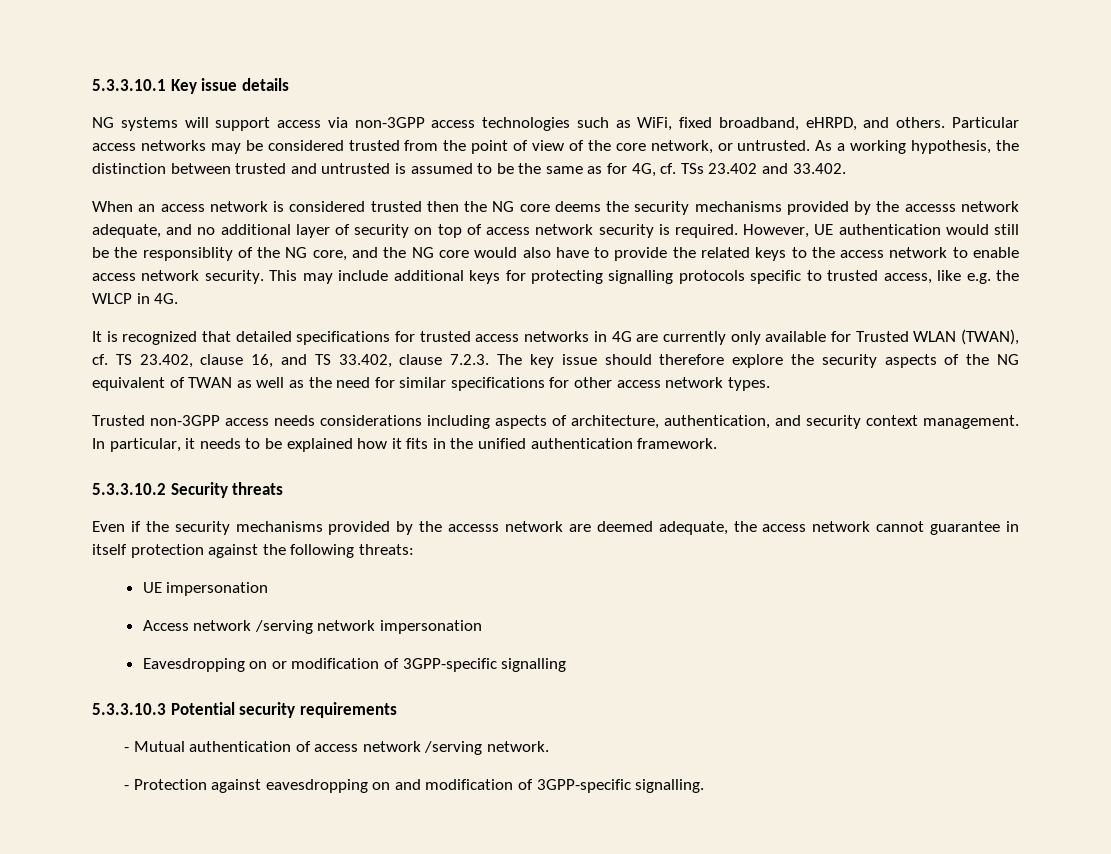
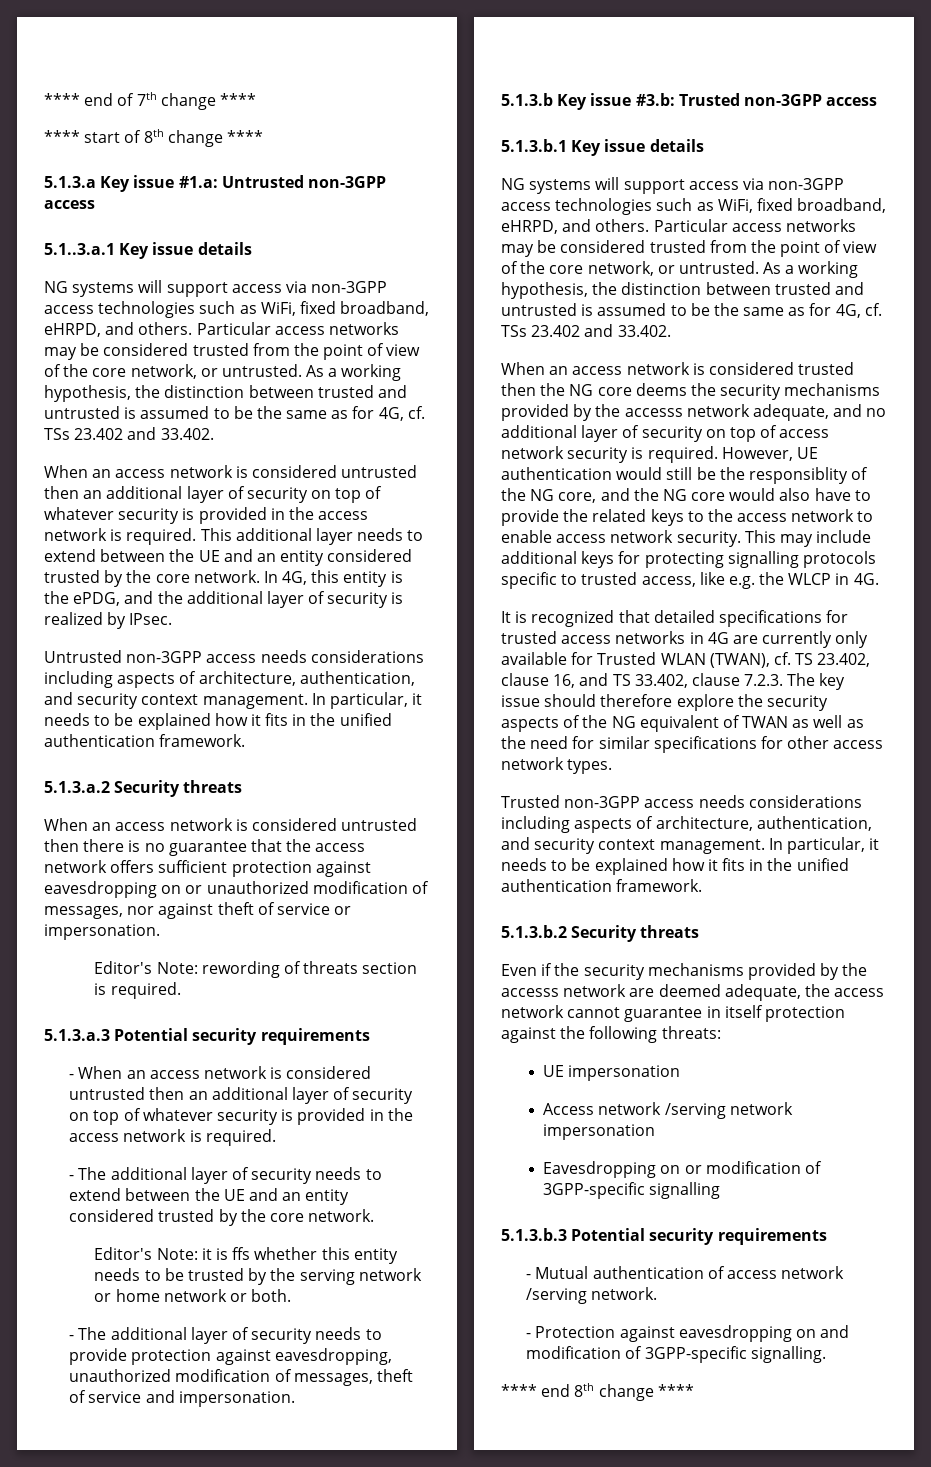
[92,79,166,91] 5.3.3.10.1 -> [44,92,256,110] [44,129,263,147] [44,175,386,192] [44,200,95,209] [44,242,252,259] [44,280,388,297] [44,301,430,318] [44,322,399,337] [44,343,421,360] [44,364,402,381] [44,385,407,402] [44,406,425,421] [44,427,214,440] [44,465,418,478] [44,486,383,503] [44,507,369,524] [44,528,424,545] [44,549,413,566] [44,570,403,587] [44,591,404,608] [44,612,173,629] [44,650,424,663] [44,671,415,688] [44,692,423,709] [44,713,392,730] [44,734,246,747] [44,780,243,797] [44,818,418,831] [44,839,366,856] [44,860,371,877] [44,881,429,898] [44,902,352,919] [44,924,160,940] [94,961,418,978] [94,982,181,999] [44,1028,370,1045] [69,1066,372,1079] [69,1087,414,1104] [69,1108,413,1125] [69,1129,276,1146] [69,1167,382,1184] [69,1188,350,1205] [69,1209,375,1226] [94,1247,398,1264] [94,1268,422,1285] [94,1289,292,1302] [69,1327,382,1344] [69,1348,392,1365] [69,1369,413,1386] [69,1390,295,1407] [501,93,878,110] [501,139,567,152] **** end of 7th change **** // **** start of 8th change **** // 5.1.3.a Key issue #1.a: Untrusted non-3GPP access // 5.1..3.a.1 Key issue details // NG systems will support access via non-3GPP access technologies such as WiFi, fixed broadband, eHRPD, and others. Particular access networks may be considered trusted from the point of view of the core network, or untrusted. As a working hypothesis, the distinction between trusted and untrusted is assumed to be the same as for 4G, cf. TSs 23.402 and 33.402. // When an access network is considered untrusted then an additional layer of security on top of whatever security is provided in the access network is required. This additional layer needs to extend between the UE and an entity considered trusted by the core network. In 4G, this entity is the ePDG, and the additional layer of security is realized by IPsec. // Untrusted non-3GPP access needs considerations including aspects of architecture, authentication, and security context management. In particular, it needs to be explained how it fits in the unified authentication framework. // 5.1.3.a.2 Security threats // When an access network is considered untrusted then there is no guarantee that the access network offers sufficient protection against eavesdropping on or unauthorized modification of messages, nor against theft of service or impersonation. // Editor's Note: rewording of threats section is required. // 5.1.3.a.3 Potential security requirements // - When an access network is considered untrusted then an additional layer of security on top of whatever security is provided in the access network is required. // - The additional layer of security needs to extend between the UE and an entity considered trusted by the core network. // Editor's Note: it is ffs whether this entity needs to be trusted by the serving network or home network or both. // - The additional layer of security needs to provide protection against eavesdropping, unauthorized modification of messages, theft of service and impersonation. // 5.1.3.b Key issue #3.b: Trusted non-3GPP access // 5.1.3.b.1
[92,483,166,495] 5.3.3.10.2 -> [501,925,567,938] 5.1.3.b.2
[92,703,166,715] 5.3.3.10.3 -> [501,1228,567,1241] 5.1.3.b.3
(705, 786) none -> [501,1383,694,1401] // **** end 8th change ****

